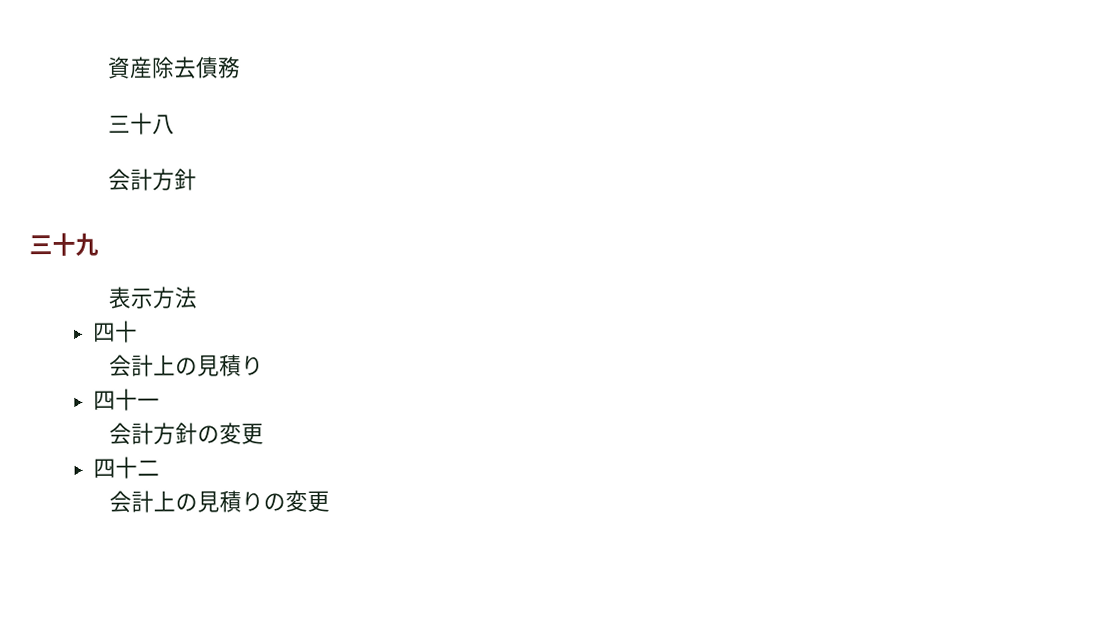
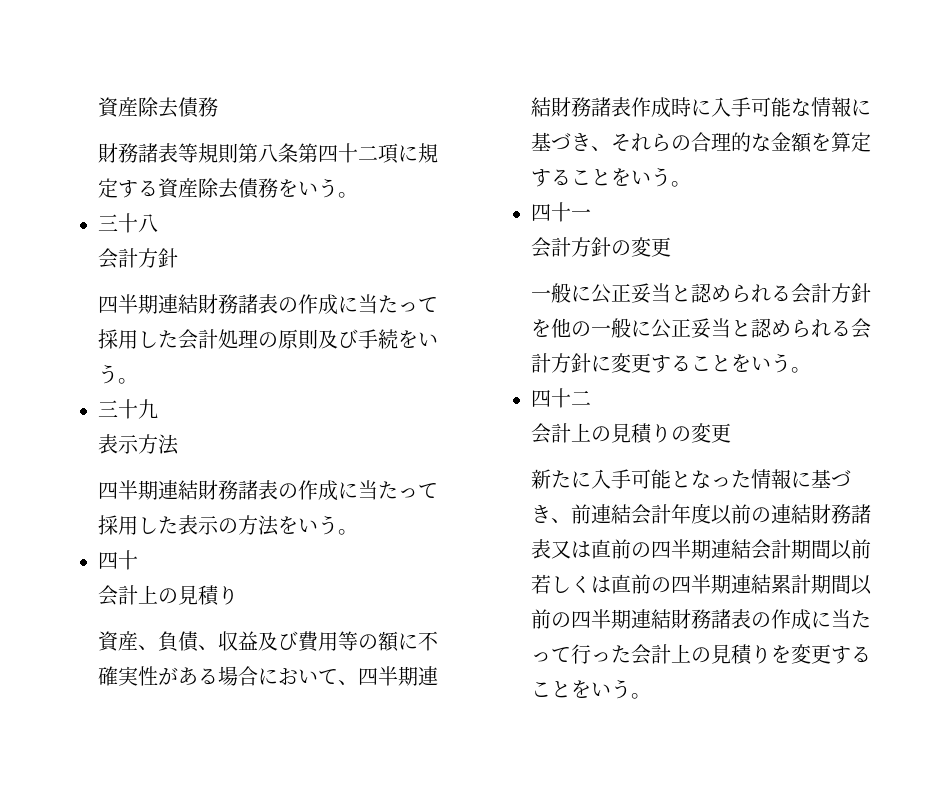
[108,112,176,135] [108,168,198,191] [29,232,99,257] [108,286,198,309] 三十八 // 会計方針 // 三十九 // 表示方法 -> [98,143,439,164] [98,178,359,199] [98,213,159,233] [98,248,179,269] [98,294,439,315] [98,329,439,350] [98,364,139,384] [98,399,159,419] [98,434,180,455] [98,480,439,501] [98,515,359,536] 財務諸表等規則第八条第四十二項に規定する資産除去債務をいう。 // 三十八 // 会計方針 // 四半期連結財務諸表の作成に当たって採用した会計処理の原則及び手続をいう。 // 三十九 // 表示方法 // 四半期連結財務諸表の作成に当たって採用した表示の方法をいう。
(265, 365) none -> [98,631,439,652] [98,666,439,686] [531,97,872,118] [531,132,872,153] [531,167,692,187] // 資産、負債、収益及び費用等の額に不確実性がある場合において、四半期連結財務諸表作成時に入手可能な情報に基づき、それらの合理的な金額を算定することをいう。
(265, 434) none -> [531,283,872,304] [531,318,872,339] [531,353,812,373] // 一般に公正妥当と認められる会計方針を他の一般に公正妥当と認められる会計方針に変更することをいう。
(331, 501) none -> [531,469,852,489] [531,503,872,525] [531,539,872,560] [531,574,873,595] [531,609,872,630] [531,644,872,665] [531,679,652,699] // 新たに入手可能となった情報に基づき、前連結会計年度以前の連結財務諸表又は直前の四半期連結会計期間以前若しくは直前の四半期連結累計期間以前の四半期連結財務諸表の作成に当たって行った会計上の見積りを変更することをいう。

